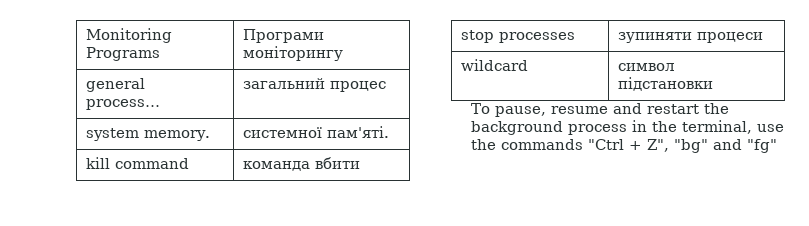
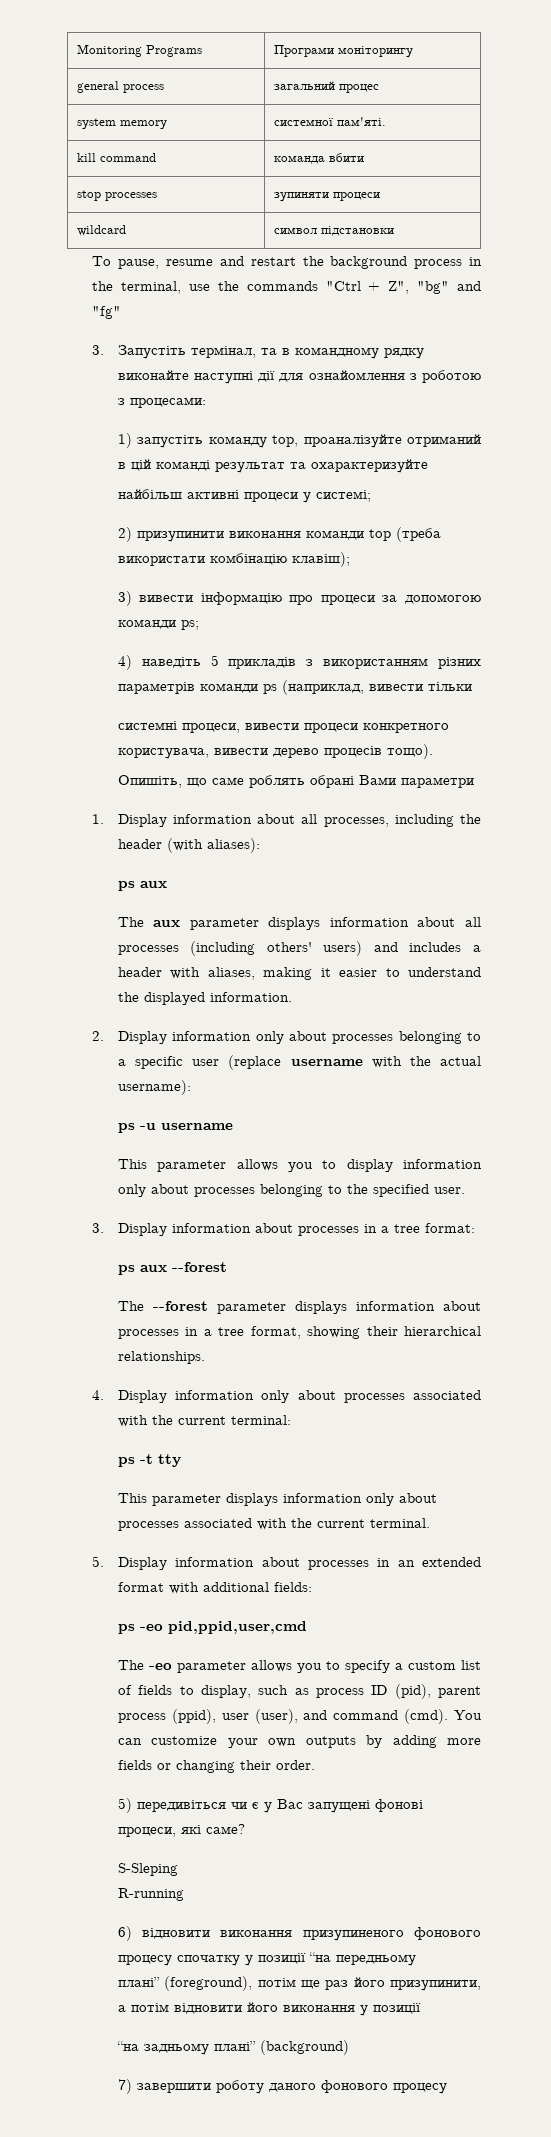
[86,99,161,110] process… -> [123,84,165,93] process
[144,130,211,141] memory. -> [120,120,168,129] memory
(777, 146) none -> [92,345,424,359] [117,370,481,384] [117,397,206,408] [117,433,481,448] [117,459,428,473] [117,489,371,503] [117,527,441,542] [117,552,350,567] [117,591,481,606] [117,619,199,630] [117,655,481,670] [117,680,472,695] [117,721,449,733] [117,744,433,759] [117,775,474,788] [92,814,481,827] [117,838,260,853] [117,881,167,891] [117,917,481,930] [117,941,482,956] [117,967,481,980] [117,992,292,1005] [92,1031,481,1044] [117,1055,481,1070] [117,1080,191,1095] [117,1123,233,1133] [117,1159,482,1172] [117,1184,465,1197] [92,1223,475,1236] [117,1262,227,1275] [117,1301,481,1314] [117,1326,481,1339] [117,1351,205,1364] [92,1390,481,1403] [117,1415,291,1427] [117,1454,181,1467] [117,1493,437,1506] [117,1518,430,1531] [92,1556,481,1570] [117,1582,312,1594] [117,1621,307,1634] [117,1660,482,1673] [117,1684,481,1699] [117,1709,482,1724] [117,1735,481,1748] [117,1760,315,1773] [117,1798,423,1813] [117,1824,245,1837] [117,1863,178,1876] [117,1888,184,1901] [117,1926,481,1941] [117,1952,416,1966] [117,1976,481,1991] [117,2002,421,2016] [116,2040,349,2055] [117,2079,447,2094] // 3. Запустіть термінал, та в командному рядку виконайте наступні дії для ознайомлення з роботою з процесами: // 1) запустіть команду top, проаналізуйте отриманий в цій команді результат та охарактеризуйте // найбільш активні процеси у системі; // 2) призупинити виконання команди top (треба використати комбінацію клавіш); // 3) вивести інформацію про процеси за допомогою команди ps; // 4) наведіть 5 прикладів з використанням різних параметрів команди ps (наприклад, вивести тільки // системні процеси, вивести процеси конкретного користувача, вивести дерево процесів тощо). // Опишіть, що саме роблять обрані Вами параметри // 1. Display information about all processes, including the header (with aliases): // ps aux // The aux parameter displays information about all processes (including others' users) and includes a header with aliases, making it easier to understand the displayed information. // 2. Display information only about processes belonging to a specific user (replace username with the actual username): // ps -u username // This parameter allows you to display information only about processes belonging to the specified user. // 3. Display information about processes in a tree format: // ps aux --forest // The --forest parameter displays information about processes in a tree format, showing their hierarchical relationships. // 4. Display information only about processes associated with the current terminal: // ps -t tty // This parameter displays information only about processes associated with the current terminal. // 5. Display information about processes in an extended format with additional fields: // ps -eo pid,ppid,user,cmd // The -eo parameter allows you to specify a custom list of fields to display, such as process ID (pid), parent process (ppid), user (user), and command (cmd). You can customize your own outputs by adding more fields or changing their order. // 5) передивіться чи є у Вас запущені фонові процеси, які саме? // S-Sleping // R-running // 6) відновити виконання призупиненого фонового процесу спочатку у позиції “на передньому // плані” (foreground), потім ще раз його призупинити, а потім відновити його виконання у позиції // “на задньому плані” (background) // 7) завершити роботу даного фонового процесу

